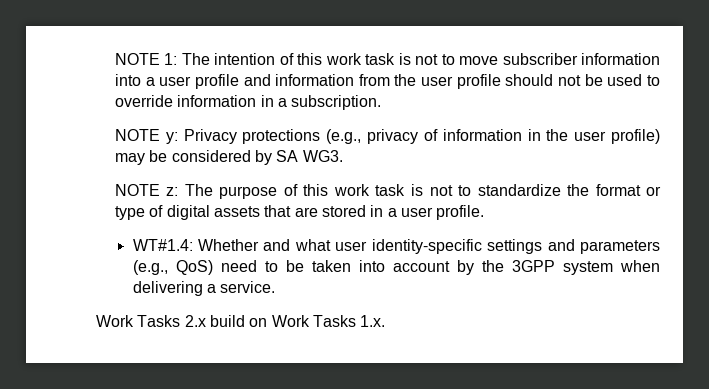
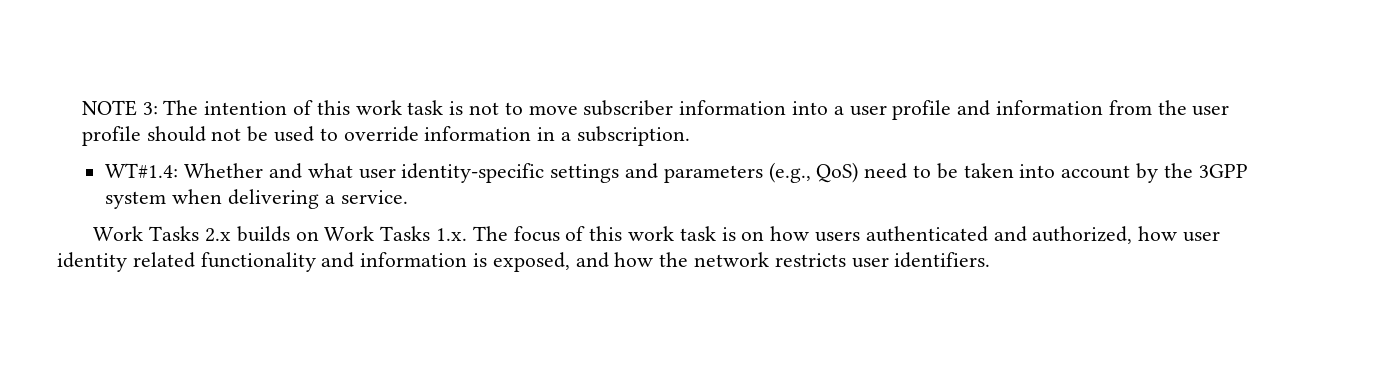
[114,53,178,65] NOTE 1: -> [81,100,158,116] NOTE 3:
[114,129,661,144] [114,150,343,165] [114,184,661,199] [114,205,485,220] // NOTE y: Privacy protections (e.g., privacy of information in the user profile) may be considered by SA WG3. // NOTE z: The purpose of this work task is not to standardize the format or type of digital assets that are stored in a user profile. -> (690, 136) none
[209,315,245,327] build -> [236,226,290,242] builds
(386, 321) none -> [472,226,1221,244] [57,252,991,272] The focus of this work task is on how users authenticated and authorized, how user identity related functionality and information is exposed, and how the network restricts user identifiers.

